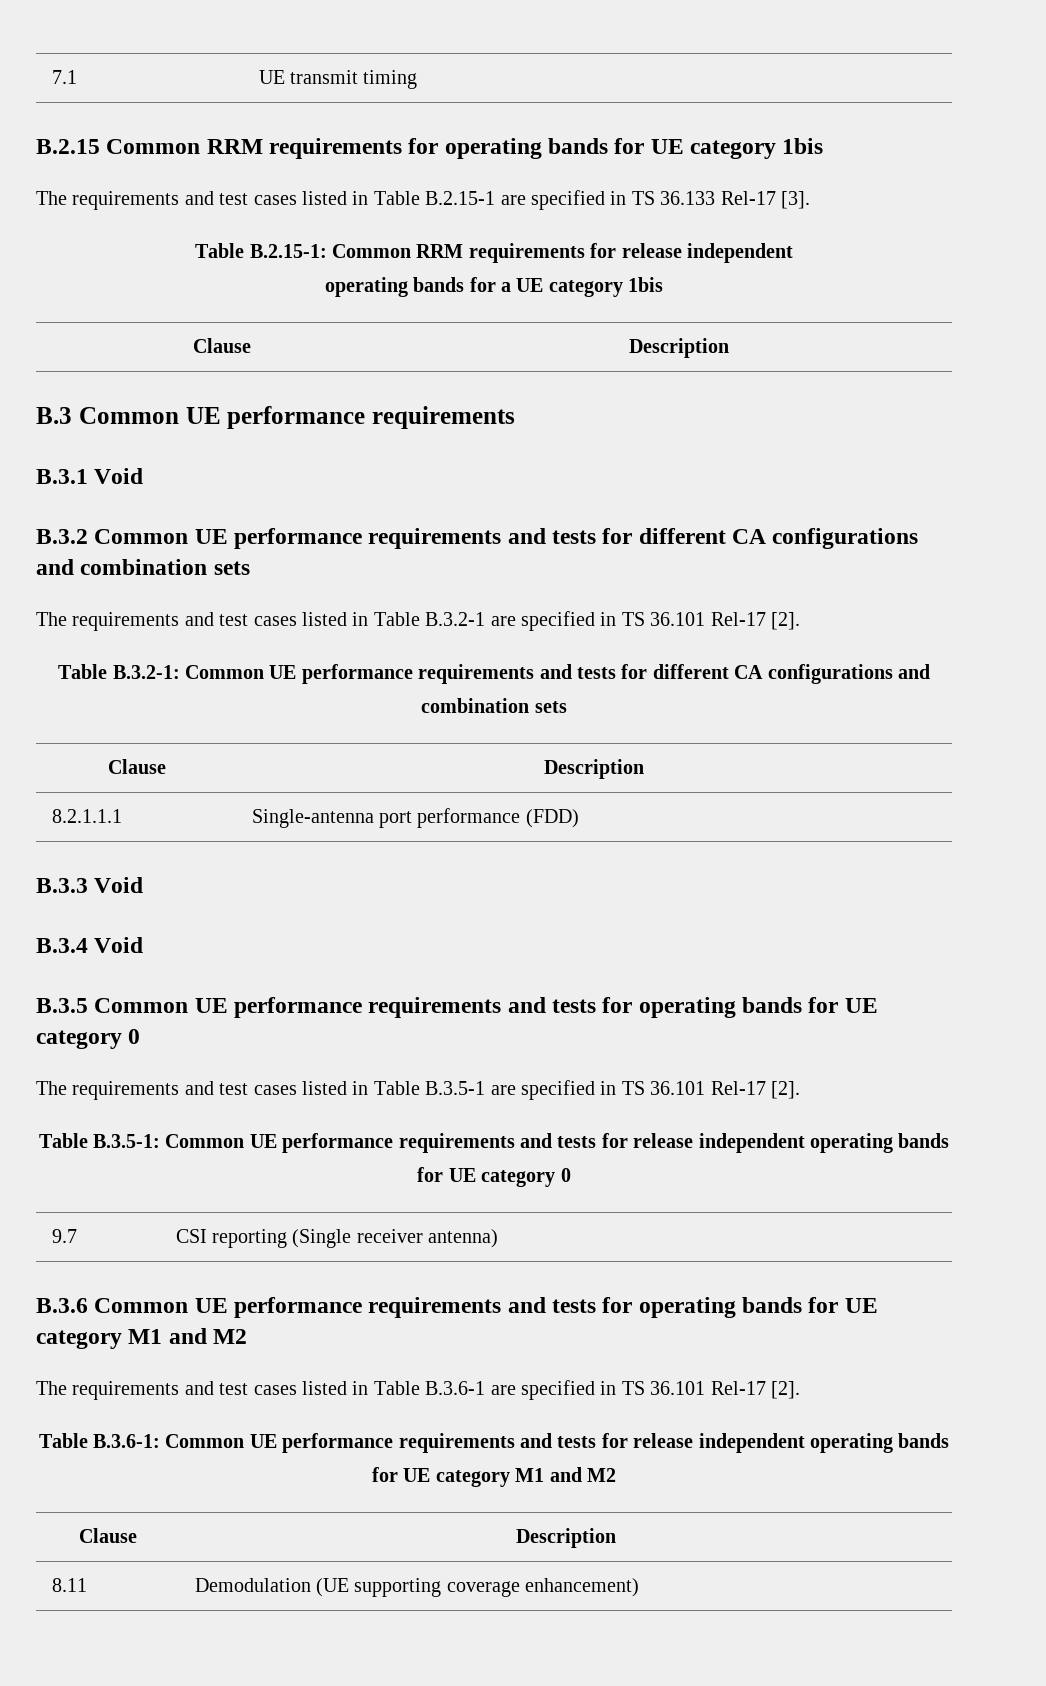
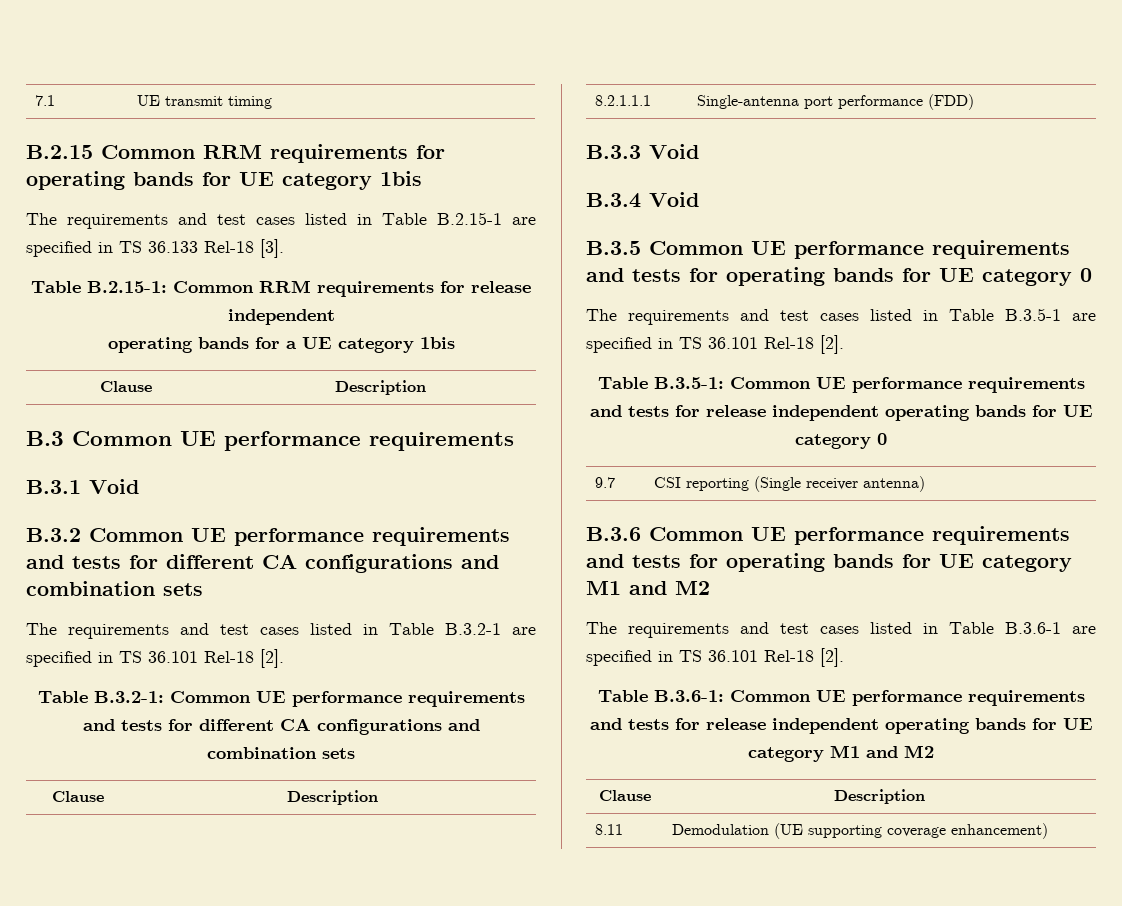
[720,191,776,205] Rel-17 -> [204,241,254,253] Rel-18
[710,612,766,626] Rel-17 -> [204,651,254,663] Rel-18
[710,1081,766,1095] Rel-17 -> [764,337,814,349] Rel-18
[710,1381,766,1395] Rel-17 -> [764,650,814,662] Rel-18

